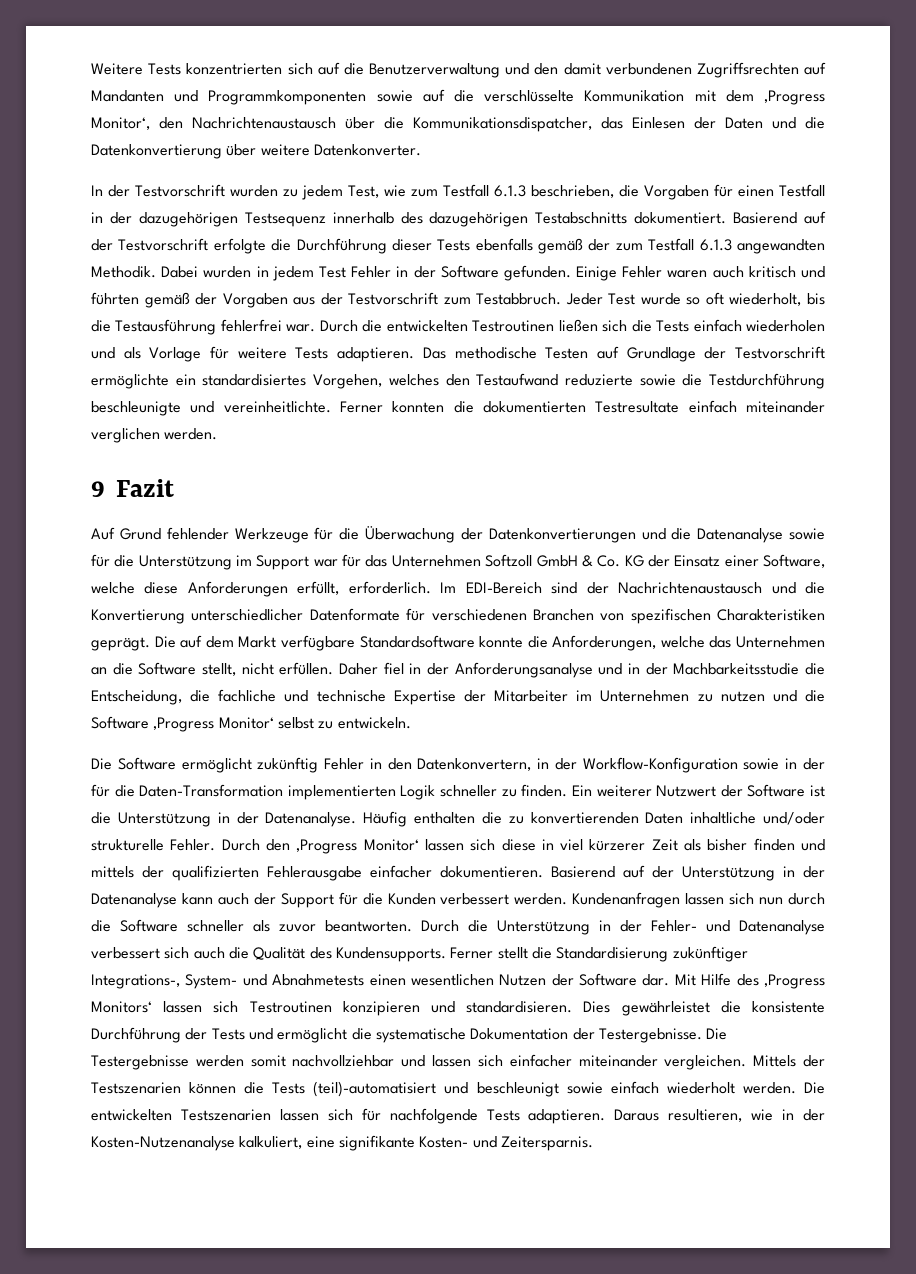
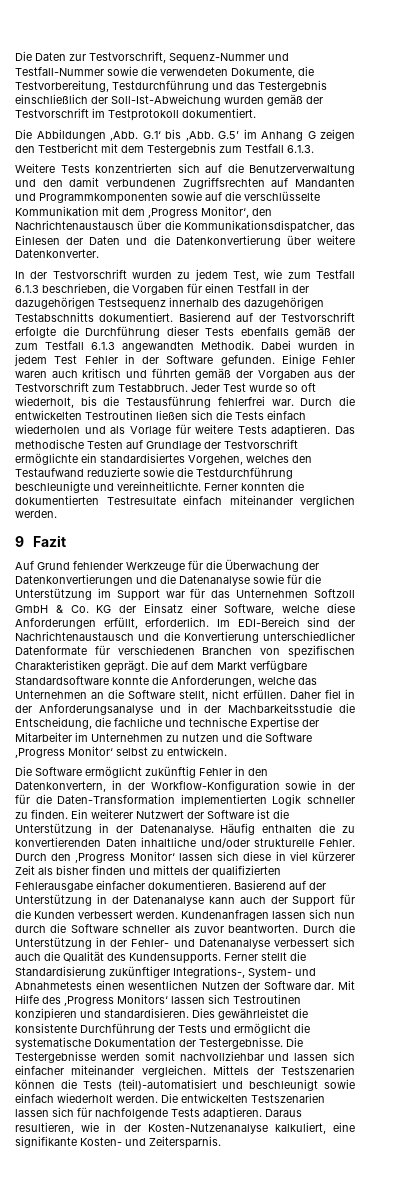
(91, 69) none -> [15,51,289,64] [15,66,314,78] [15,80,327,92] [15,94,323,106] [15,108,256,121] [15,129,355,141] [15,143,314,155] Die Daten zur Testvorschrift, Sequenz-Nummer und Testfall-Nummer sowie die verwendeten Dokumente, die Testvorbereitung, Testdurchführung und das Testergebnis einschließlich der Soll-Ist-Abweichung wurden gemäß der Testvorschrift im Testprotokoll dokumentiert. // Die Abbildungen ‚Abb. G.1‘ bis ‚Abb. G.5’ im Anhang G zeigen den Testbericht mit dem Testergebnis zum Testfall 6.1.3. //

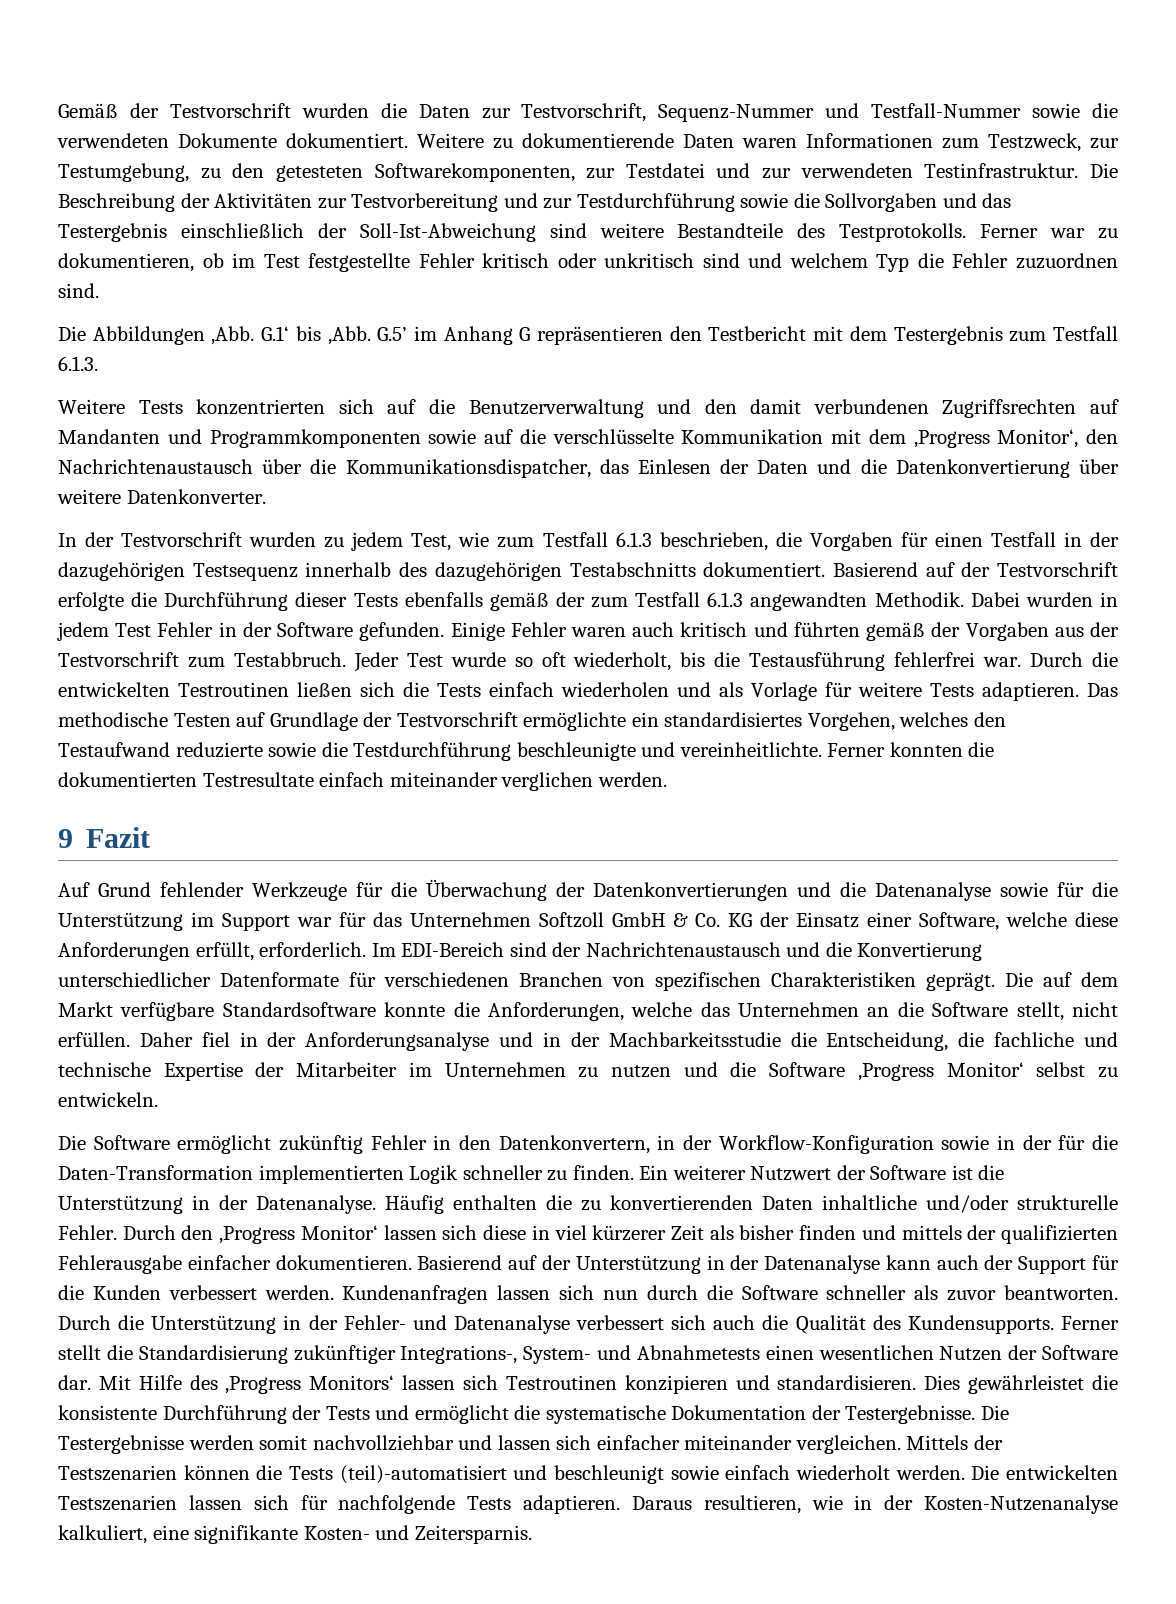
[15,51,32,61] Die -> [58,103,407,118] Gemäß der Testvorschrift wurden die
[231,66,314,78] [15,80,209,92] Dokumente, die Testvorbereitung, Testdurchführung -> [178,133,1119,152] [58,163,1118,182] [58,193,938,212] Dokumente dokumentiert. Weitere zu dokumentierende Daten waren Informationen zum Testzweck, zur Testumgebung, zu den getesteten Softwarekomponenten, zur Testdatei und zur verwendeten Testinfrastruktur. Die Beschreibung der Aktivitäten zur Testvorbereitung und zur Testdurchführung sowie die Sollvorgaben
[224,94,323,106] [15,108,256,121] wurden gemäß der Testvorschrift im Testprotokoll dokumentiert. -> [549,223,1118,242] [58,253,1118,272] [58,283,99,298] sind weitere Bestandteile des Testprotokolls. Ferner war zu dokumentieren, ob im Test festgestellte Fehler kritisch oder unkritisch sind und welchem Typ die Fehler zuzuordnen sind.
[320,129,355,141] zeigen -> [537,326,664,345] repräsentieren

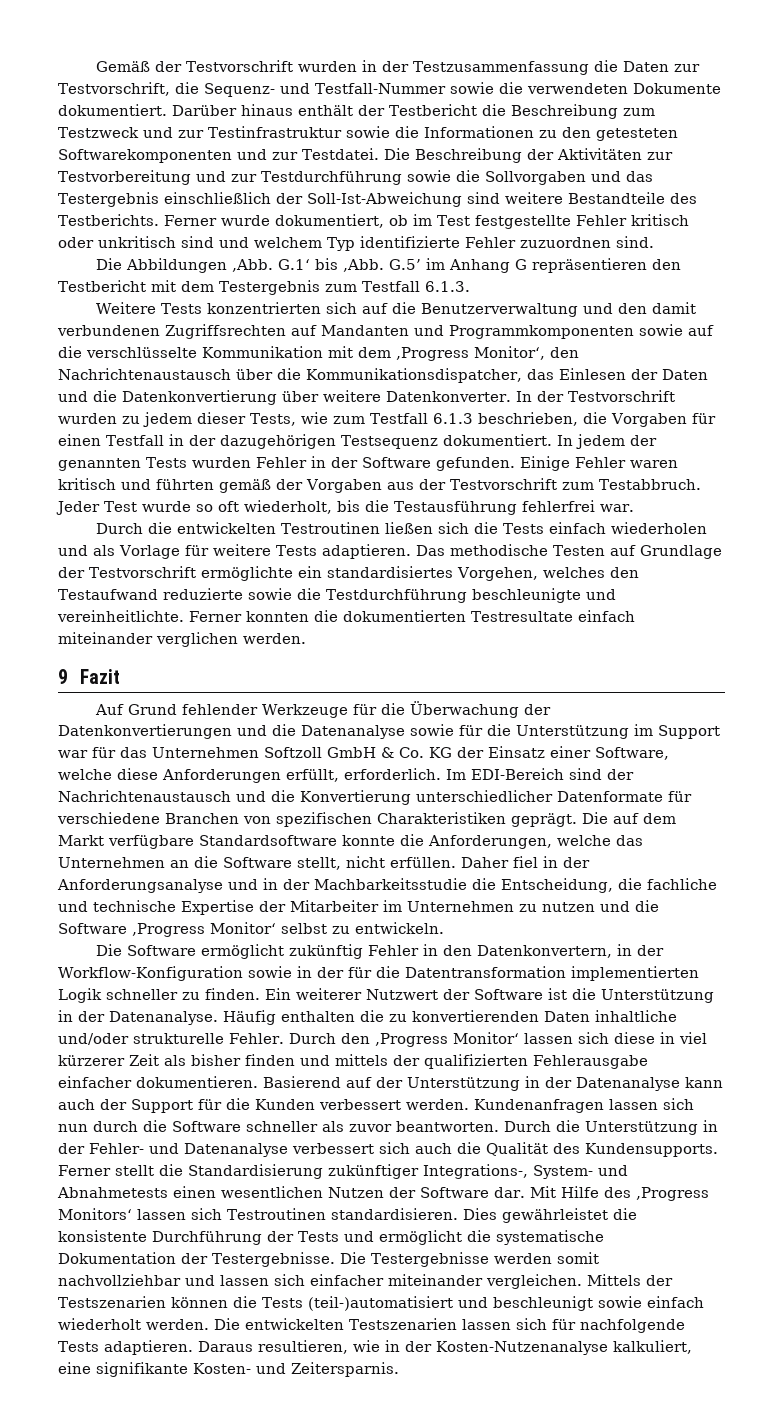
(369, 110) none -> [361,60,589,75] in der Testzusammenfassung
[658,104,815,122] Sequenz-Nummer -> [174,82,275,97] die Sequenz-
[417,133,1119,152] [58,163,1079,182] Weitere zu dokumentierende Daten waren Informationen zum Testzweck, zur Testumgebung, zu den getesteten Softwarekomponenten, zur Testdatei und zur verwendeten Testinfrastruktur. -> [172,104,655,119] [58,126,678,141] [58,148,379,163] Darüber hinaus enthält der Testbericht die Beschreibung zum Testzweck und zur Testinfrastruktur sowie die Informationen zu den getesteten Softwarekomponenten und zur Testdatei.
[839,223,1118,242] [58,253,194,272] Testprotokolls. Ferner war zu dokumentieren, -> [58,214,384,228] Testberichts. Ferner wurde dokumentiert,
[917,253,944,268] die -> [360,236,460,248] identifizierte
(266, 496) // -> (511, 396) none
[411,533,452,551] Test, -> [197,412,296,426] dieser Tests,
[305,562,1119,581] [58,592,1119,611] [57,622,152,641] innerhalb des dazugehörigen Testabschnitts dokumentiert. Basierend auf der Testvorschrift erfolgte die Durchführung dieser Tests ebenfalls gemäß der zum Testfall 6.1.3 angewandten Methodik. Dabei wurden in jedem Test -> [442,434,657,449] [58,457,251,471] dokumentiert. In jedem der genannten Tests wurden
[632,622,675,637] auch -> (678, 464) none
(1022, 662) none -> (634, 508) //
[384,972,509,987] verschiedenen -> [57,812,160,824] verschiedene
[58,1165,253,1180] Daten-Transformation -> [404,966,566,978] Datentransformation
[624,1375,770,1394] konzipieren und -> (326, 1214) none
[339,1465,507,1484] (teil)-automatisiert -> [307,1296,453,1311] (teil-)automatisiert

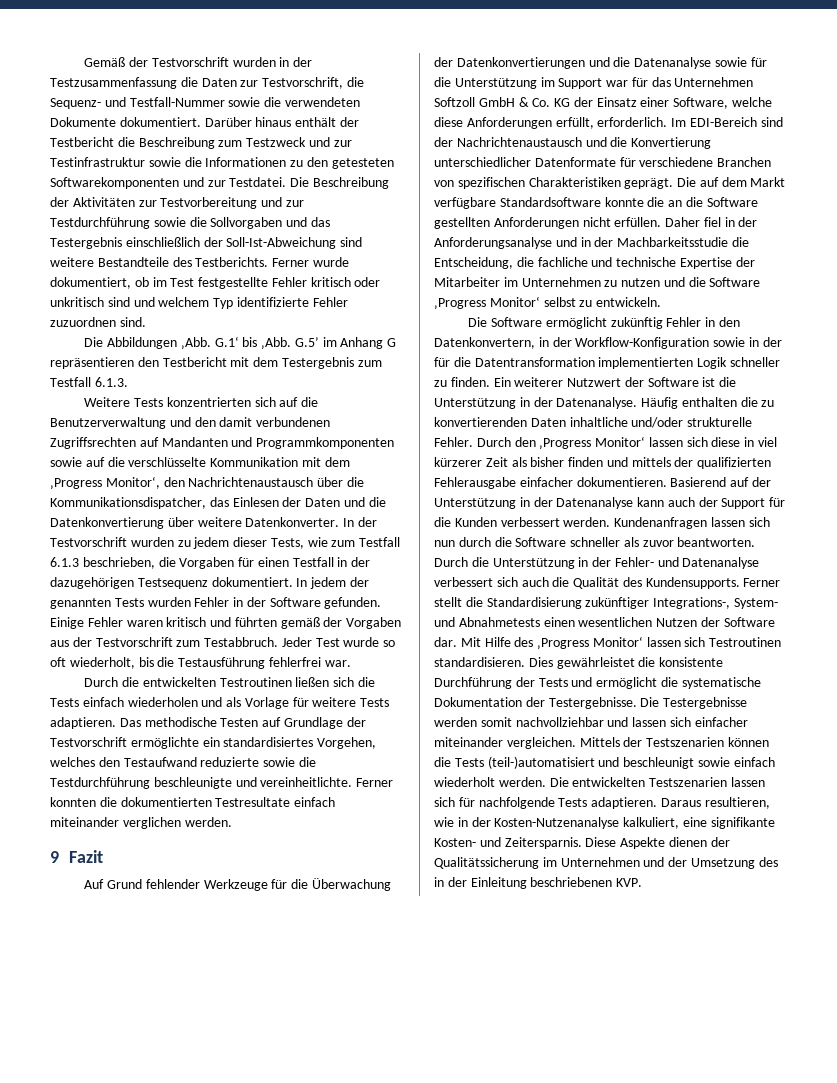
[428,835,643,849] [58,857,165,868] Anforderungen, welche das Unternehmen -> (665, 202) none
[297,857,341,870] stellt, -> [434,217,579,229] gestellten Anforderungen
[58,1208,132,1220] Monitors‘ -> [592,636,643,647] Monitor‘
(399, 1369) none -> [585,837,730,849] [434,857,778,869] [434,877,643,889] Diese Aspekte dienen der Qualitätssicherung im Unternehmen und der Umsetzung des in der Einleitung beschriebenen KVP.

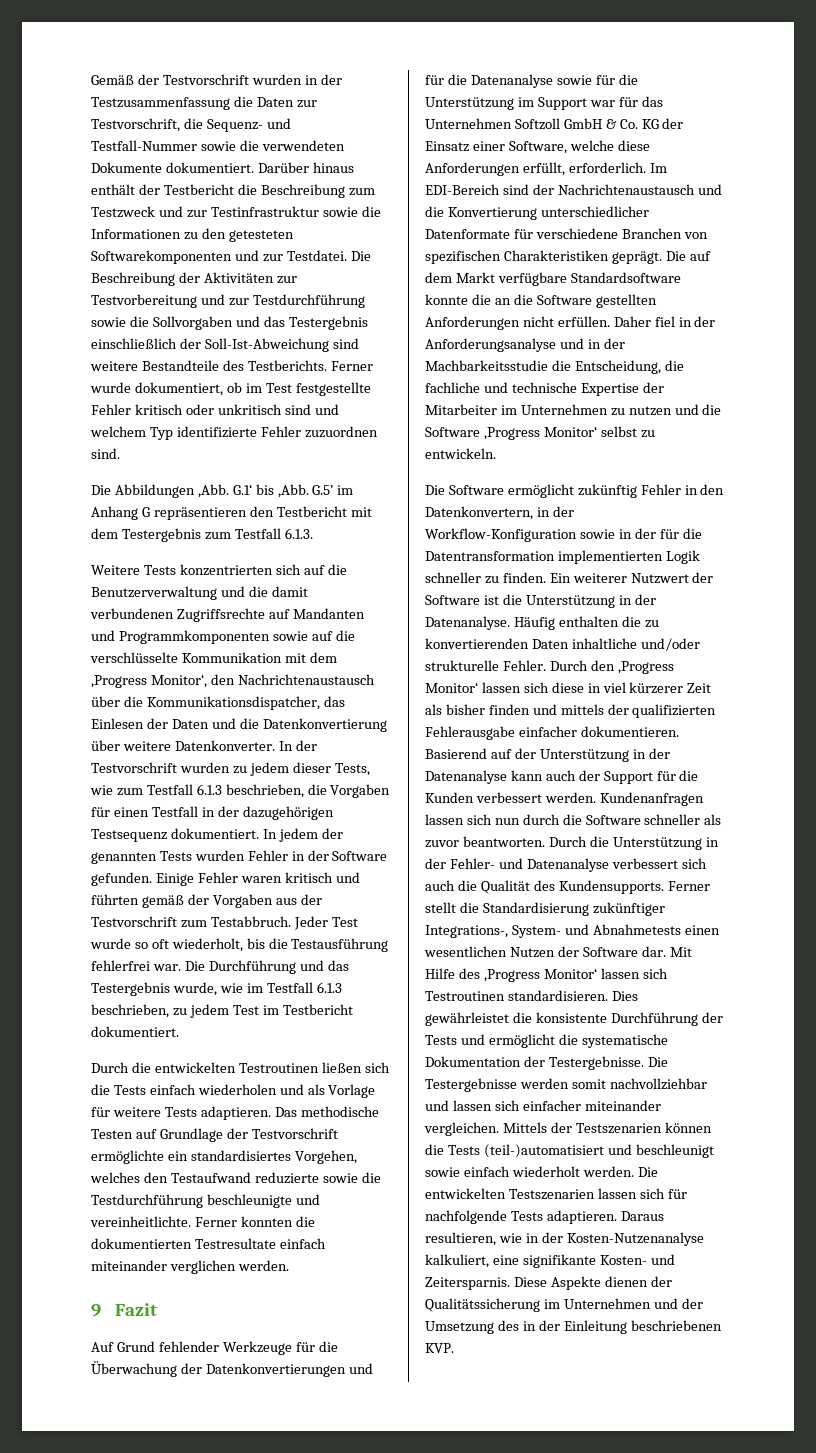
[194,417,216,427] den -> [248,586,268,597] die
[50,437,136,449] Zugriffsrechten -> [176,608,265,622] Zugriffsrechte
(351, 663) none -> [184,960,349,974] [91,982,342,996] [91,1004,353,1018] [91,1026,179,1037] Die Durchführung und das Testergebnis wurde, wie im Testfall 6.1.3 beschrieben, zu jedem Test im Testbericht dokumentiert.
(610, 62) none -> [425,75,444,85] für

